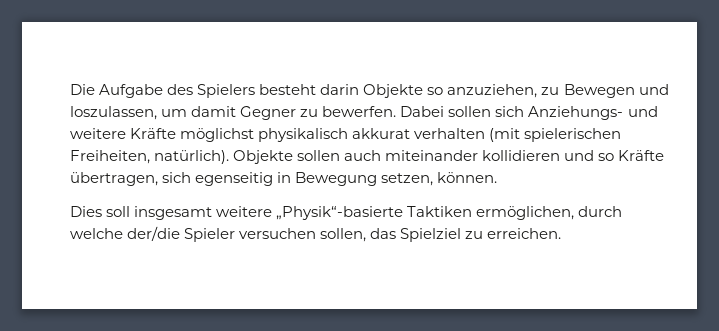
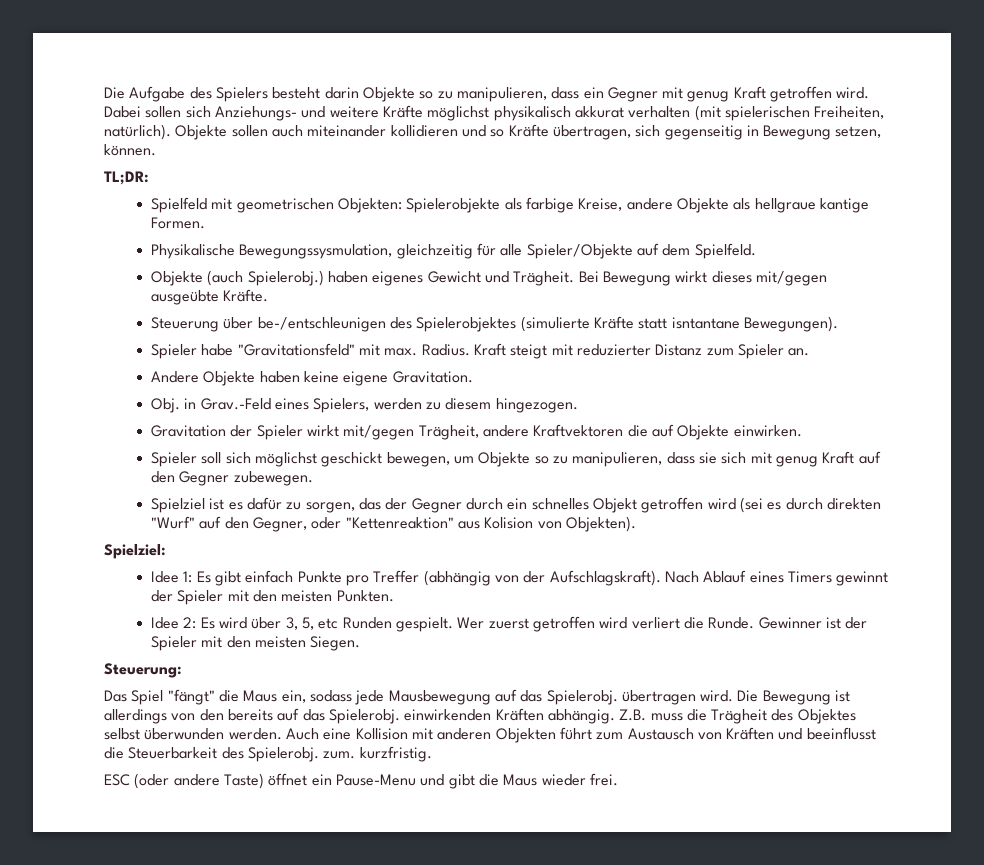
[447,84,669,98] [70,106,397,120] anzuziehen, zu Bewegen und loszulassen, um damit Gegner zu bewerfen. -> [437,86,870,102] zu manipulieren, dass ein Gegner mit genug Kraft getroffen wird.
[195,172,274,186] egenseitig -> [664,125,743,140] gegenseitig
[70,206,623,220] [70,226,562,242] Dies soll insgesamt weitere „Physik“-basierte Taktiken ermöglichen, durch welche der/die Spieler versuchen sollen, das Spielziel zu erreichen. -> [104,171,149,185] [151,197,869,213] [151,217,206,229] [151,243,756,259] [151,270,827,286] [151,289,269,305] [151,316,838,332] [151,343,810,359] [151,371,473,386] [151,398,578,413] [151,424,802,440] [151,451,881,467] [151,471,313,486] [151,497,881,513] [151,516,636,532] [104,544,166,559] [151,570,889,586] [151,590,394,605] [151,616,868,632] [151,636,361,651] [104,663,182,678] [104,689,851,705] [104,708,856,724] [104,727,876,743] [104,746,432,762] [104,773,618,789] TL;DR: // Spielfeld mit geometrischen Objekten: Spielerobjekte als farbige Kreise, andere Objekte als hellgraue kantige Formen. // Physikalische Bewegungssysmulation, gleichzeitig für alle Spieler/Objekte auf dem Spielfeld. // Objekte (auch Spielerobj.) haben eigenes Gewicht und Trägheit. Bei Bewegung wirkt dieses mit/gegen ausgeübte Kräfte. // Steuerung über be-/entschleunigen des Spielerobjektes (simulierte Kräfte statt isntantane Bewegungen). // Spieler habe "Gravitationsfeld" mit max. Radius. Kraft steigt mit reduzierter Distanz zum Spieler an. // Andere Objekte haben keine eigene Gravitation. // Obj. in Grav.-Feld eines Spielers, werden zu diesem hingezogen. // Gravitation der Spieler wirkt mit/gegen Trägheit, andere Kraftvektoren die auf Objekte einwirken. // Spieler soll sich möglichst geschickt bewegen, um Objekte so zu manipulieren, dass sie sich mit genug Kraft auf den Gegner zubewegen. // Spielziel ist es dafür zu sorgen, das der Gegner durch ein schnelles Objekt getroffen wird (sei es durch direkten "Wurf" auf den Gegner, oder "Kettenreaktion" aus Kolision von Objekten). // Spielziel: // Idee 1: Es gibt einfach Punkte pro Treffer (abhängig von der Aufschlagskraft). Nach Ablauf eines Timers gewinnt der Spieler mit den meisten Punkten. // Idee 2: Es wird über 3, 5, etc Runden gespielt. Wer zuerst getroffen wird verliert die Runde. Gewinner ist der Spieler mit den meisten Siegen. // Steuerung: // Das Spiel "fängt" die Maus ein, sodass jede Mausbewegung auf das Spielerobj. übertragen wird. Die Bewegung ist allerdings von den bereits auf das Spielerobj. einwirkenden Kräften abhängig. Z.B. muss die Trägheit des Objektes selbst überwunden werden. Auch eine Kollision mit anderen Objekten führt zum Austausch von Kräften und beeinflusst die Steuerbarkeit des Spielerobj. zum. kurzfristig. // ESC (oder andere Taste) öffnet ein Pause-Menu und gibt die Maus wieder frei.

